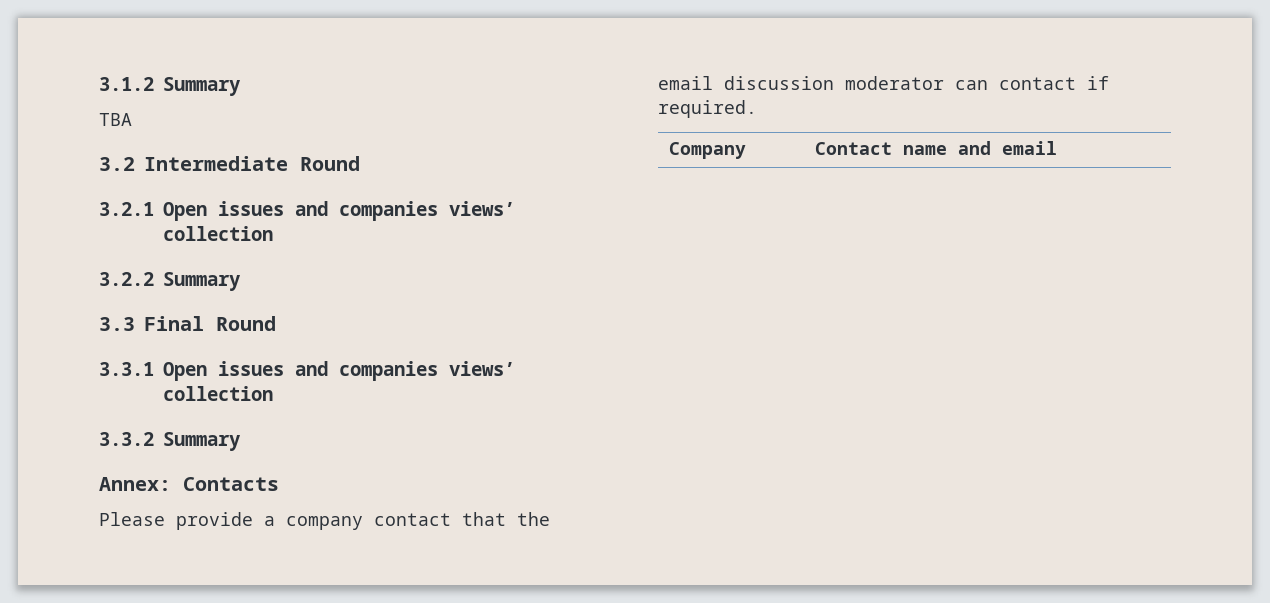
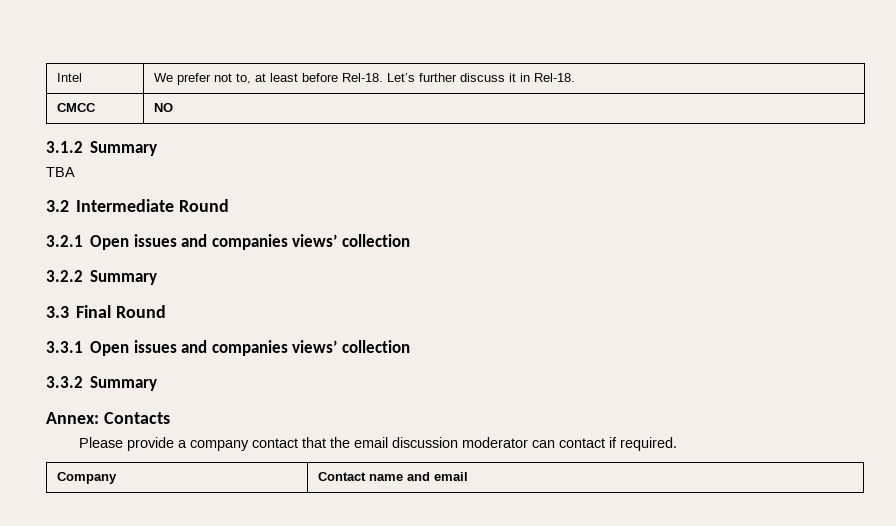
(99, 84) none -> [57,73,83,82] [154,73,576,85] [57,103,97,112] [154,103,174,112] Intel | We prefer not to, at least before Rel-18. Let’s further discuss it in Rel-18. // CMCC | NO //

